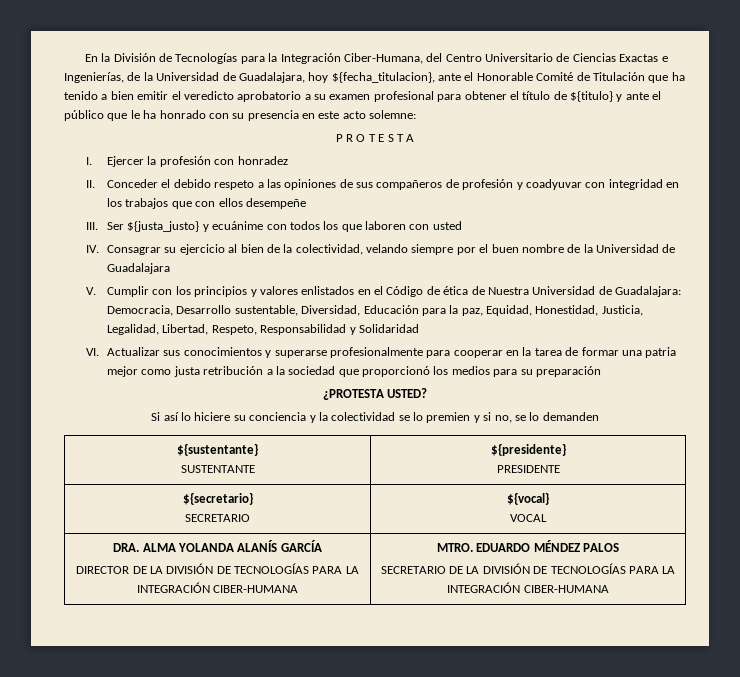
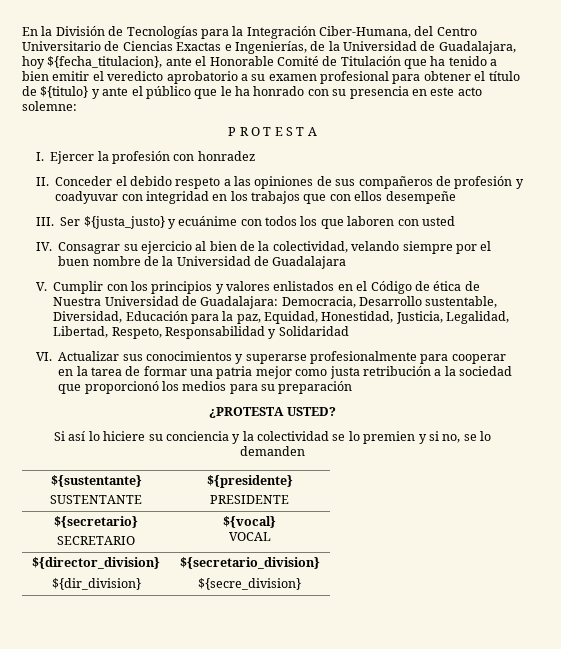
[113,540,322,552] [76,563,359,574] [136,582,299,593] [436,540,620,552] [380,563,676,574] [447,582,609,593] DRA. ALMA YOLANDA ALANÍS GARCÍA // DIRECTOR DE LA DIVISIÓN DE TECNOLOGÍAS PARA LA INTEGRACIÓN CIBER-HUMANA | MTRO. EDUARDO MÉNDEZ PALOS // SECRETARIO DE LA DIVISIÓN DE TECNOLOGÍAS PARA LA INTEGRACIÓN CIBER-HUMANA -> [32,557,160,569] [51,578,141,590] [179,557,320,569] [198,578,301,590] ${director_division} // ${dir_division} | ${secretario_division} // ${secre_division}

